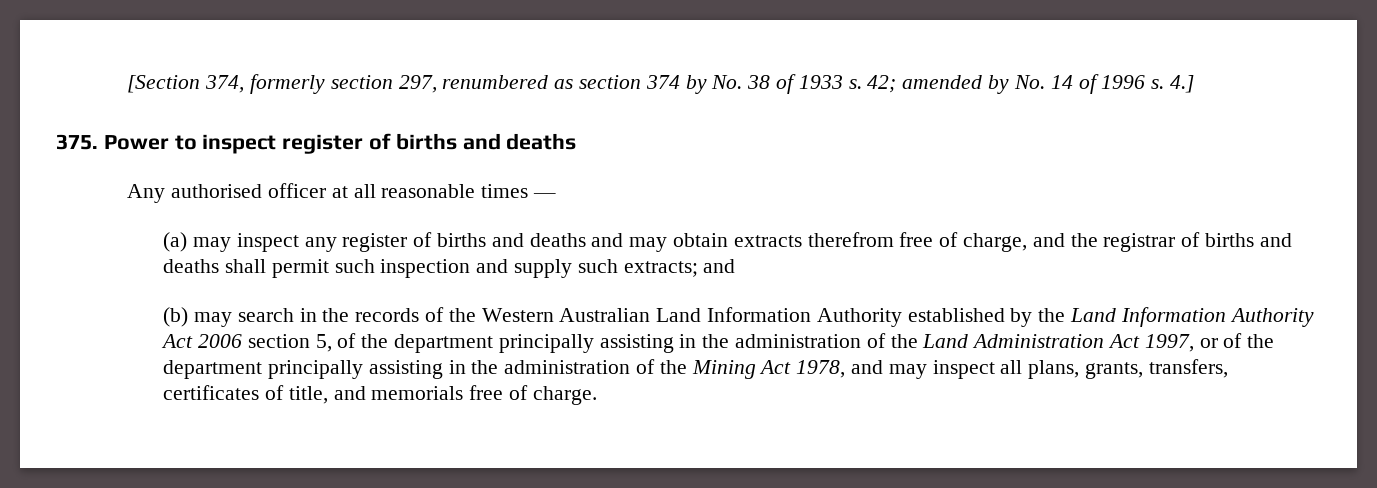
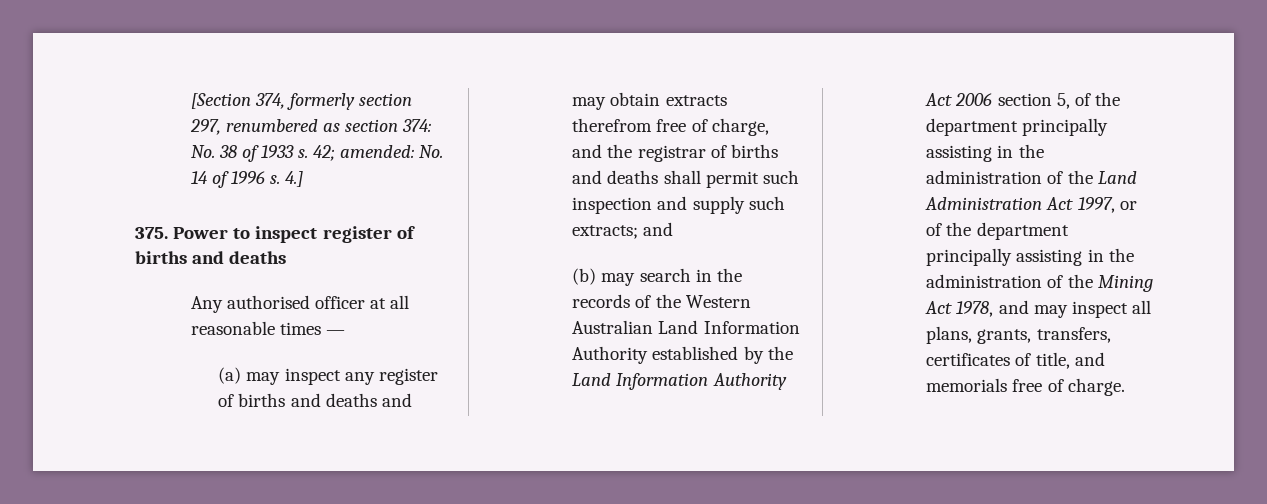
[645,75,707,94] 374 by -> [402,119,432,132] 374:
[902,75,1010,94] amended by -> [340,145,415,158] amended:

